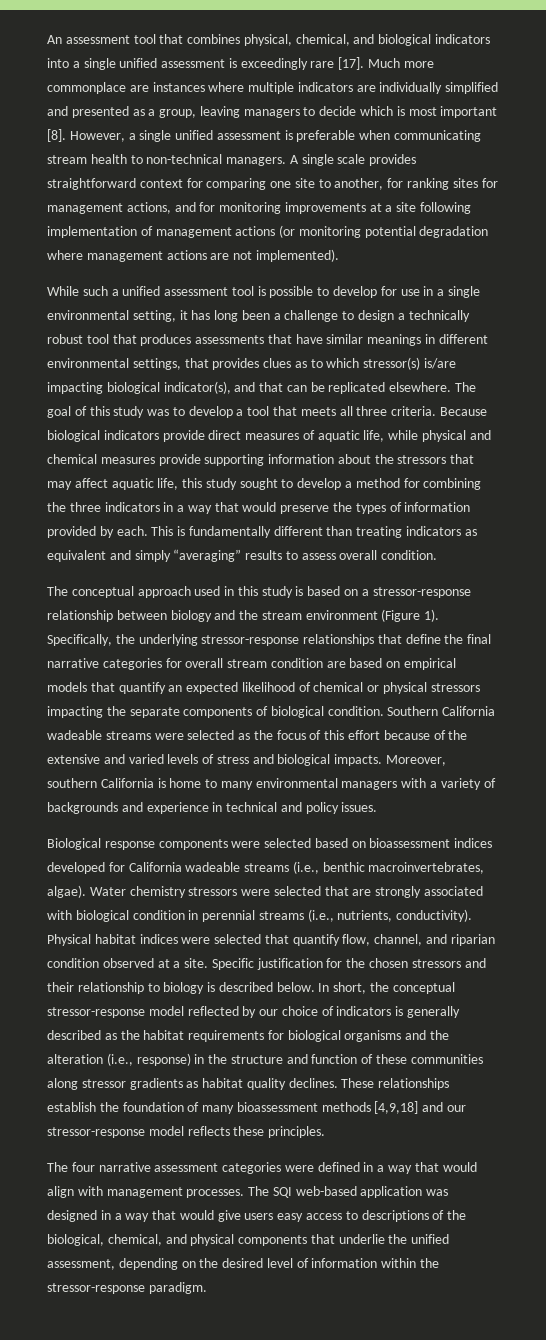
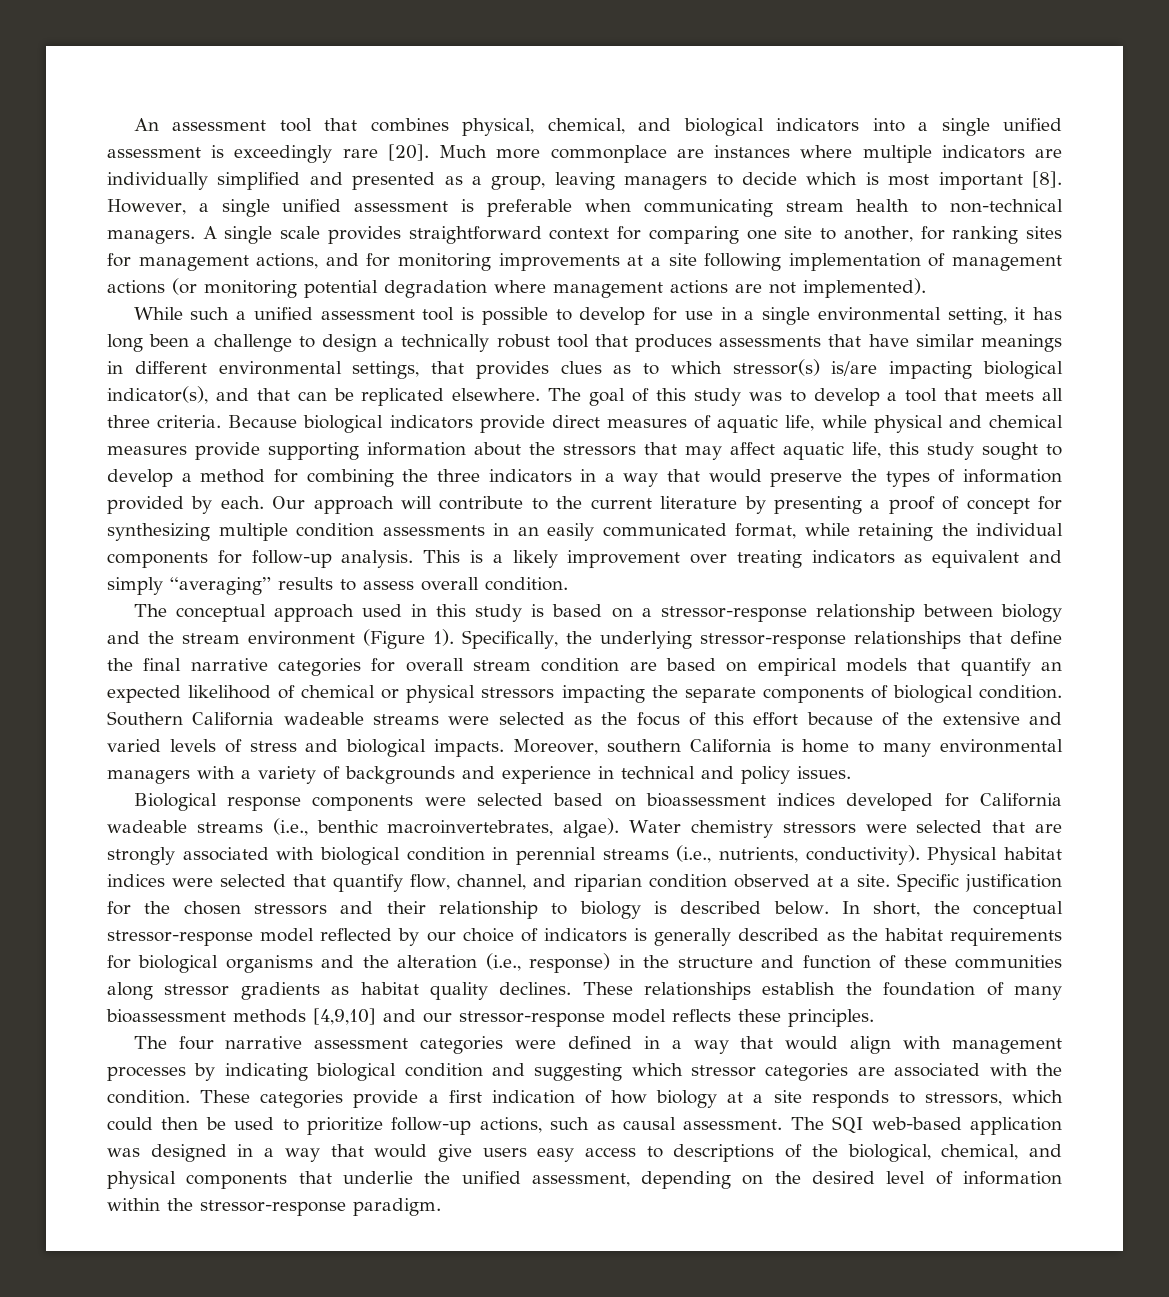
[338,57,365,70] [17]. -> [387,144,429,161] [20].
[151,526,353,538] This is fundamentally different than -> [272,496,1062,514] [107,523,1063,541] [107,550,728,568] Our approach will contribute to the current literature by presenting a proof of concept for synthesizing multiple condition assessments in an easily communicated format, while retaining the individual components for follow-up analysis. This is a likely improvement over
[374,1101,419,1114] [4,9,18] -> [313,1008,376,1025] [4,9,10]
[186,1189,245,1198] processes. -> [107,1063,1062,1081] [107,1090,1063,1108] [107,1117,783,1135] processes by indicating biological condition and suggesting which stressor categories are associated with the condition. These categories provide a first indication of how biology at a site responds to stressors, which could then be used to prioritize follow-up actions, such as causal assessment.

